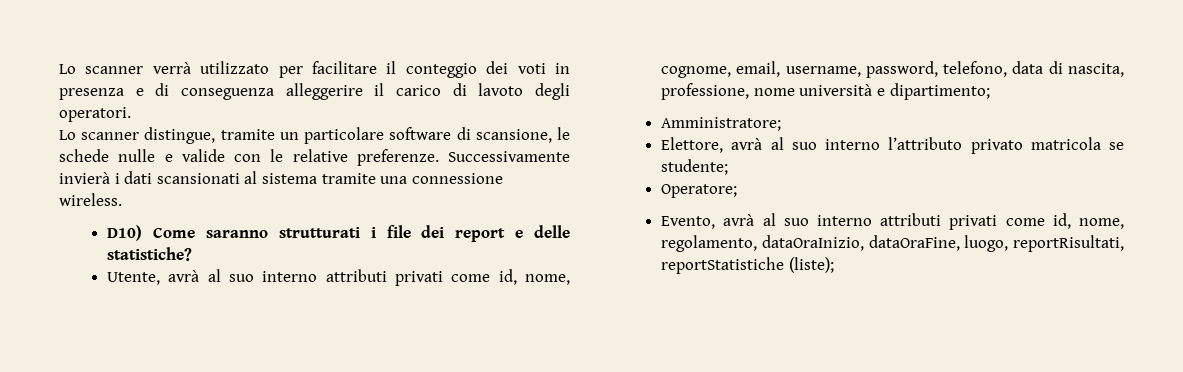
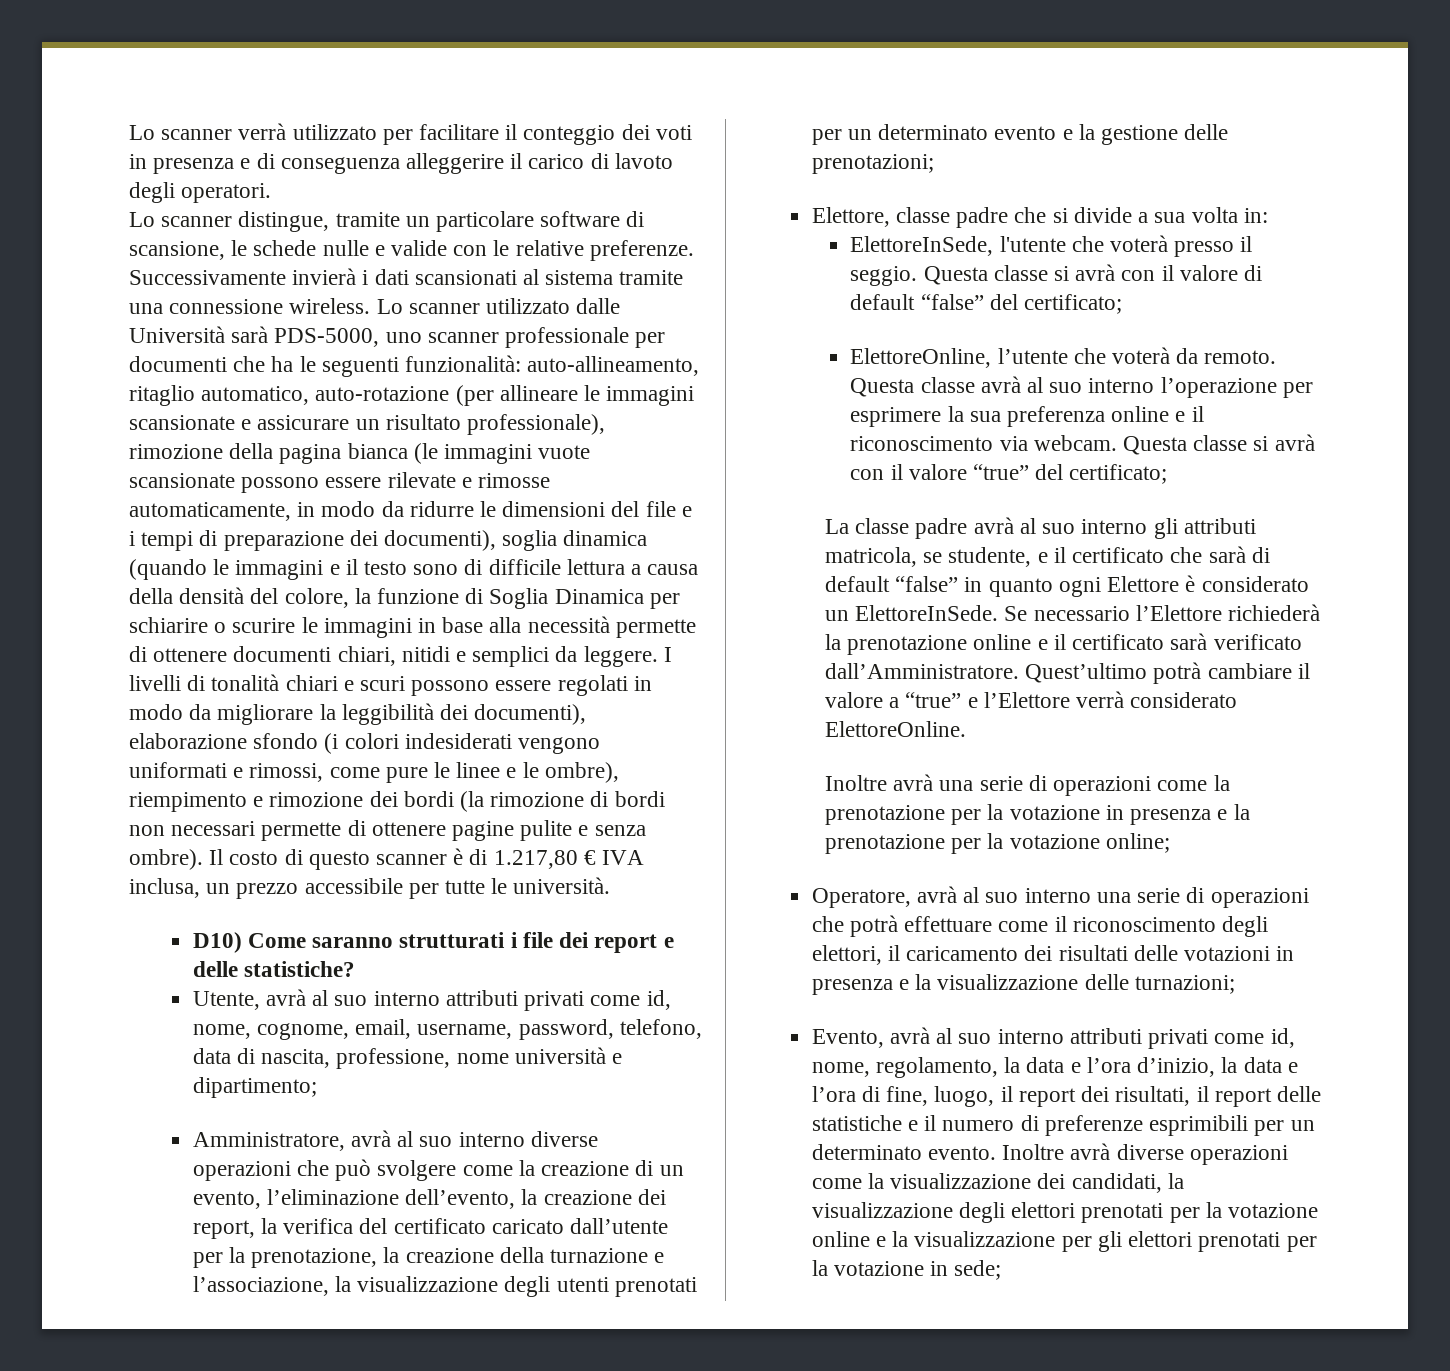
(122, 199) none -> [376,298,621,314] [129,326,666,348] [129,355,700,377] [129,385,695,406] [129,414,606,435] [129,443,591,464] [129,472,551,493] [129,501,692,521] [129,530,648,551] [129,559,699,580] [129,587,680,609] [129,616,696,638] [129,646,672,667] [129,674,652,696] [129,703,587,725] [129,733,601,754] [129,762,619,783] [129,791,665,812] [129,820,646,841] [129,848,645,870] [129,877,611,899] Lo scanner utilizzato dalle Università sarà PDS-5000, uno scanner professionale per documenti che ha le seguenti funzionalità: auto-allineamento, ritaglio automatico, auto-rotazione (per allineare le immagini scansionate e assicurare un risultato professionale), rimozione della pagina bianca (le immagini vuote scansionate possono essere rilevate e rimosse automaticamente, in modo da ridurre le dimensioni del file e i tempi di preparazione dei documenti), soglia dinamica (quando le immagini e il testo sono di difficile lettura a causa della densità del colore, la funzione di Soglia Dinamica per schiarire o scurire le immagini in base alla necessità permette di ottenere documenti chiari, nitidi e semplici da leggere. I livelli di tonalità chiari e scuri possono essere regolati in modo da migliorare la leggibilità dei documenti), elaborazione sfondo (i colori indesiderati vengono uniformati e rimossi, come pure le linee e le ombre), riempimento e rimozione dei bordi (la rimozione di bordi non necessari permette di ottenere pagine pulite e senza ombre). Il costo di questo scanner è di 1.217,80 € IVA inclusa, un prezzo accessibile per tutte le università.
[661,117,782,131] [661,137,1124,154] [661,159,729,175] [661,184,738,198] Amministratore; // Elettore, avrà al suo interno l’attributo privato matricola se studente; // Operatore; -> [192,1130,598,1151] [192,1159,684,1181] [192,1189,666,1209] [192,1218,669,1239] [192,1247,665,1268] [192,1276,697,1297] [811,124,1229,145] [811,154,934,174] [811,207,1268,228] [850,235,1253,257] [850,264,1263,286] [850,294,1122,314] [850,347,1277,368] [850,376,1313,398] [850,406,1204,427] [850,434,1315,455] [850,464,1168,484] [825,517,1256,539] [825,546,1270,567] [825,575,1309,597] [825,604,1321,621] [825,633,1302,655] [825,662,1310,684] [825,691,1238,708] [825,721,967,737] [825,774,1230,796] [825,804,1250,825] [825,833,1170,854] [811,886,1309,908] [811,915,1269,937] [811,945,1295,965] [811,974,1235,995] Amministratore, avrà al suo interno diverse operazioni che può svolgere come la creazione di un evento, l’eliminazione dell’evento, la creazione dei report, la verifica del certificato caricato dall’utente per la prenotazione, la creazione della turnazione e l’associazione, la visualizzazione degli utenti prenotati per un determinato evento e la gestione delle prenotazioni; // Elettore, classe padre che si divide a sua volta in: // ElettoreInSede, l'utente che voterà presso il seggio. Questa classe si avrà con il valore di default “false” del certificato; // ElettoreOnline, l’utente che voterà da remoto. Questa classe avrà al suo interno l’operazione per esprimere la sua preferenza online e il riconoscimento via webcam. Questa classe si avrà con il valore “true” del certificato; // La classe padre avrà al suo interno gli attributi matricola, se studente, e il certificato che sarà di default “false” in quanto ogni Elettore è considerato un ElettoreInSede. Se necessario l’Elettore richiederà la prenotazione online e il certificato sarà verificato dall’Amministratore. Quest’ultimo potrà cambiare il valore a “true” e l’Elettore verrà considerato ElettoreOnline. // Inoltre avrà una serie di operazioni come la prenotazione per la votazione in presenza e la prenotazione per la votazione online; // Operatore, avrà al suo interno una serie di operazioni che potrà effettuare come il riconoscimento degli elettori, il caricamento dei risultati delle votazioni in presenza e la visualizzazione delle turnazioni;
[761,235,1124,252] [661,257,834,274] dataOraInizio, dataOraFine, luogo, reportRisultati, reportStatistiche (liste); -> [1004,1057,1298,1077] [811,1086,1321,1107] [811,1115,1315,1136] [811,1143,1288,1165] [811,1173,1184,1193] [811,1202,1319,1223] [811,1231,1317,1252] [811,1260,1002,1280] la data e l’ora d’inizio, la data e l’ora di fine, luogo, il report dei risultati, il report delle statistiche e il numero di preferenze esprimibili per un determinato evento. Inoltre avrà diverse operazioni come la visualizzazione dei candidati, la visualizzazione degli elettori prenotati per la votazione online e la visualizzazione per gli elettori prenotati per la votazione in sede;

